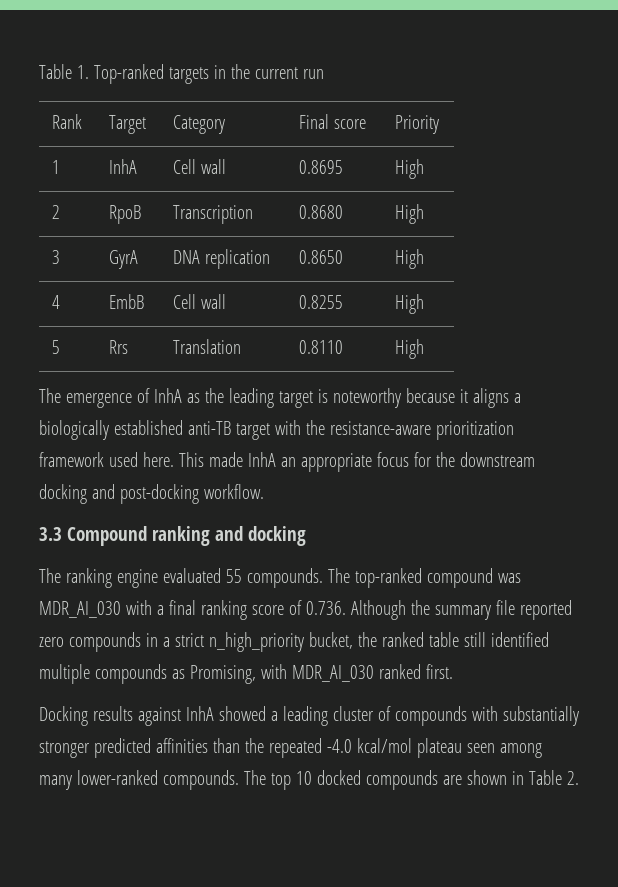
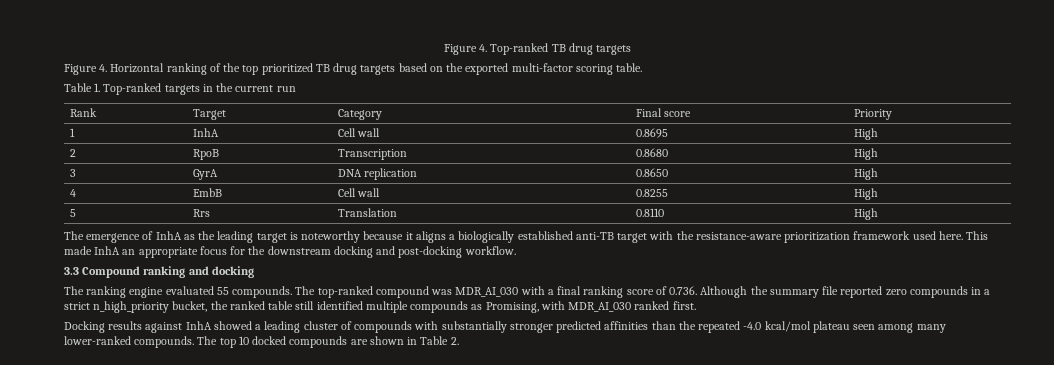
(39, 71) none -> [443,43,632,55] [64,63,643,75] Figure 4. Top-ranked TB drug targets // Figure 4. Horizontal ranking of the top prioritized TB drug targets based on the exported multi-factor scoring table. //

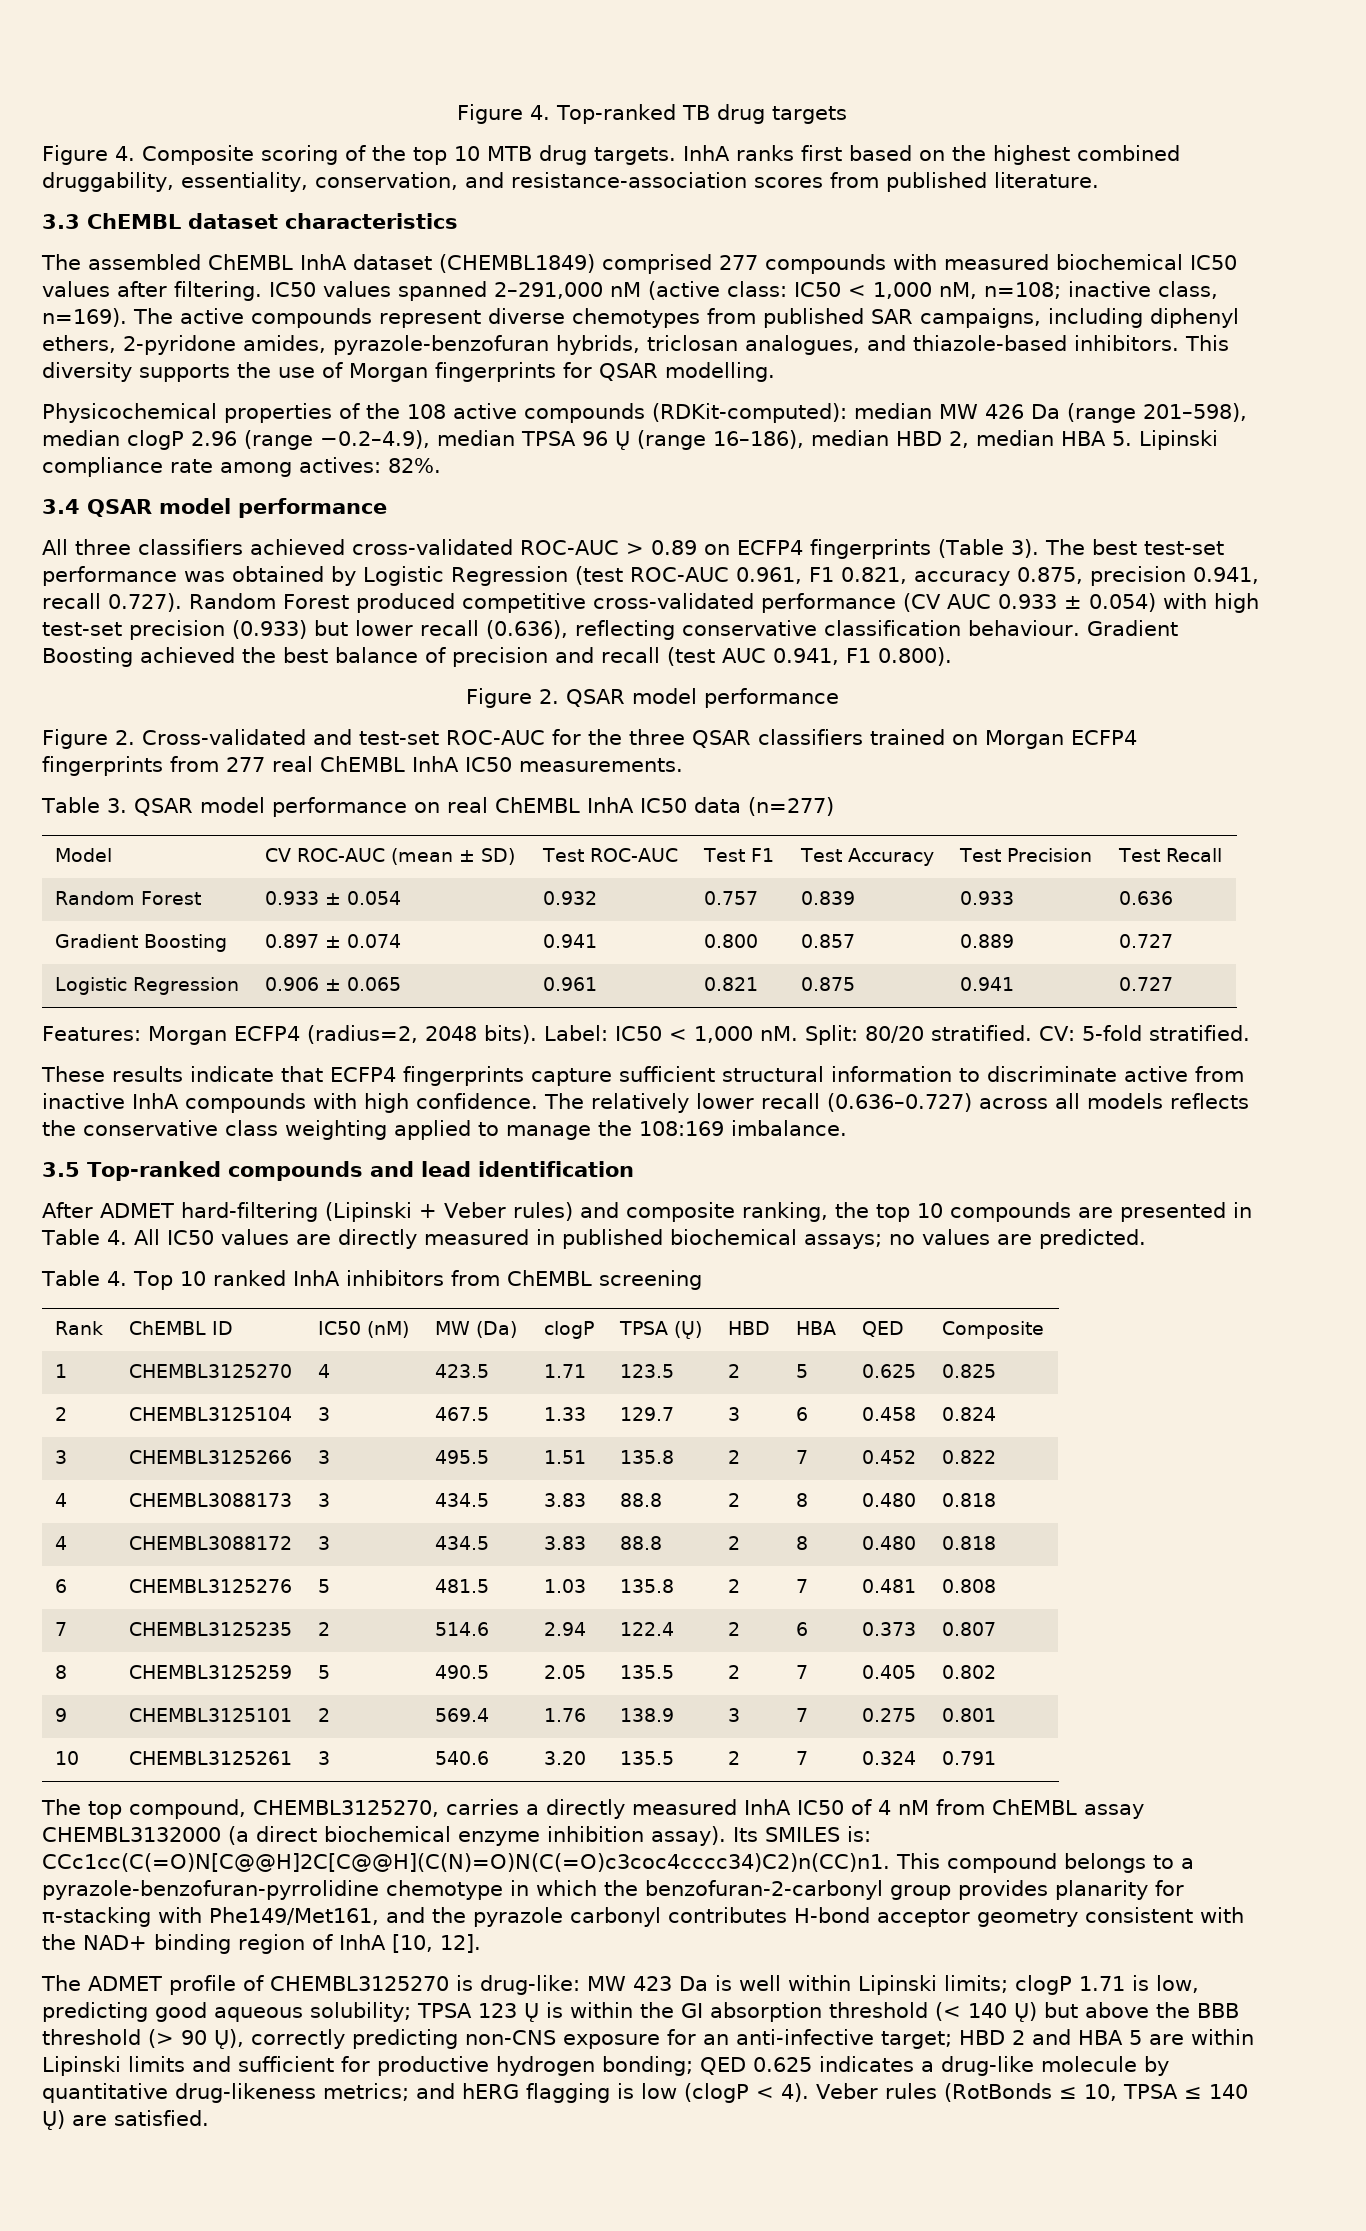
[110,63,207,75] Horizontal ranking -> [141,145,338,165] Composite scoring
[261,63,643,75] [64,83,296,95] [69,108,97,117] [192,109,226,120] [337,109,382,120] [635,108,691,117] [853,109,892,120] [69,128,75,137] [192,128,219,137] [337,128,380,137] [635,128,668,138] [853,128,878,140] [69,149,76,157] [192,149,219,160] [337,149,407,160] [635,148,668,157] [853,148,878,160] [69,169,76,177] [192,169,218,180] [337,168,417,180] [635,168,668,177] [853,168,878,180] [69,189,76,197] [192,188,222,197] [337,188,380,197] [635,189,668,197] [853,188,878,200] [69,209,76,217] [192,209,210,217] [337,208,397,217] [635,208,664,217] [853,208,878,220] [64,231,989,243] [64,246,516,258] [64,266,254,278] [64,286,991,298] [64,301,696,313] [64,321,946,333] [64,336,459,348] prioritized TB drug targets based on the exported multi-factor scoring table. // Table 1. Top-ranked targets in the current run // Rank | Target | Category | Final score | Priority // 1 | InhA | Cell wall | 0.8695 | High // 2 | RpoB | Transcription | 0.8680 | High // 3 | GyrA | DNA replication | 0.8650 | High // 4 | EmbB | Cell wall | 0.8255 | High // 5 | Rrs | Translation | 0.8110 | High // The emergence of InhA as the leading target is noteworthy because it aligns a biologically established anti-TB target with the resistance-aware prioritization framework used here. This made InhA an appropriate focus for the downstream docking and post-docking workflow. // 3.3 Compound ranking and docking // The ranking engine evaluated 55 compounds. The top-ranked compound was MDR_AI_030 with a final ranking score of 0.736. Although the summary file reported zero compounds in a strict n_high_priority bucket, the ranked table still identified multiple compounds as Promising, with MDR_AI_030 ranked first. // Docking results against InhA showed a leading cluster of compounds with substantially stronger predicted affinities than the repeated -4.0 kcal/mol plateau seen among many lower-ranked compounds. The top 10 docked compounds are shown in Table 2. -> [453,145,1180,165] [42,172,1099,192] [42,213,458,229] [41,254,1237,274] [42,281,1218,301] [42,308,1239,328] [42,335,1229,355] [42,362,775,382] [42,403,1247,423] [42,430,1218,450] [42,457,441,477] [42,498,387,518] [42,539,1224,559] [42,566,1259,586] [42,593,1259,613] [42,620,1178,640] [42,647,952,667] [465,688,839,708] [42,729,1137,749] [42,756,683,776] [41,797,834,817] [54,848,112,862] [264,848,515,865] [541,848,678,862] [702,848,774,862] [799,848,934,866] [958,848,1092,862] [1117,848,1223,862] [54,891,201,905] [264,891,401,905] [542,891,597,905] [703,891,758,905] [800,891,855,905] [959,891,1014,905] [1118,891,1173,905] [54,934,227,952] [264,934,401,948] [542,934,597,948] [703,934,758,948] [800,934,855,948] [959,934,1014,948] [1118,934,1173,948] [54,977,239,995] [264,977,401,991] [542,977,597,991] [703,977,758,991] [800,977,855,991] [959,977,1014,991] [1118,977,1173,991] [42,1025,1250,1045] [41,1066,1244,1086] [42,1093,1249,1113] [42,1120,847,1140] [42,1161,634,1181] [42,1202,1252,1222] [41,1229,1146,1249] [41,1270,702,1290] [54,1321,103,1335] [128,1321,233,1335] [317,1321,409,1338] [434,1321,517,1338] [543,1321,594,1339] [618,1321,702,1339] [727,1321,770,1335] [795,1321,836,1335] [861,1321,904,1337] [941,1321,1044,1339] [54,1364,67,1378] [128,1364,292,1378] [317,1364,330,1378] [434,1364,489,1378] [543,1364,586,1378] [619,1364,674,1378] [727,1364,740,1378] [795,1364,808,1378] [861,1364,916,1378] [941,1364,996,1378] [54,1407,67,1421] [128,1407,292,1421] [317,1407,330,1421] [434,1407,489,1421] [543,1407,586,1421] [619,1407,674,1421] [727,1407,740,1421] [795,1407,808,1421] [861,1407,916,1421] [941,1407,996,1421] [54,1450,67,1464] [128,1450,292,1464] [317,1450,330,1464] [434,1450,489,1464] [543,1450,586,1464] [619,1450,674,1464] [727,1450,740,1464] [795,1450,808,1464] [861,1450,916,1464] [941,1450,996,1464] [54,1493,67,1507] [128,1493,292,1507] [317,1493,330,1507] [434,1493,489,1507] [543,1493,586,1507] [619,1493,662,1507] [727,1493,740,1507] [795,1493,808,1507] [861,1493,916,1507] [941,1493,996,1507] [54,1536,67,1550] [128,1536,292,1550] [317,1536,330,1550] [434,1536,489,1550] [543,1536,586,1550] [619,1536,662,1550] [727,1536,740,1550] [795,1536,808,1550] [861,1536,916,1550] [941,1536,996,1550] [54,1579,67,1593] [128,1579,292,1593] [317,1579,330,1593] [434,1579,489,1593] [543,1579,586,1593] [619,1579,674,1593] [727,1579,740,1593] [795,1579,808,1593] [861,1579,916,1593] [941,1579,996,1593] [54,1622,67,1636] [128,1622,292,1636] [317,1622,330,1636] [434,1622,489,1636] [543,1622,586,1636] [619,1622,674,1636] [727,1622,740,1636] [795,1622,808,1636] [861,1622,916,1636] [941,1622,996,1636] [54,1665,67,1679] [128,1665,292,1679] [317,1665,330,1679] [434,1665,489,1679] [543,1665,586,1679] [619,1665,674,1679] [727,1665,740,1679] [795,1665,808,1679] [861,1665,916,1679] [941,1665,996,1679] [54,1708,67,1722] [128,1708,292,1722] [317,1708,330,1722] [434,1708,489,1722] [543,1708,586,1722] [619,1708,674,1722] [727,1708,740,1722] [795,1708,808,1722] [861,1708,916,1722] [941,1708,996,1722] [54,1751,79,1765] [128,1751,292,1765] [317,1751,330,1765] [434,1751,489,1765] [543,1751,586,1765] [619,1751,674,1765] [727,1751,740,1765] [795,1751,808,1765] [861,1751,916,1765] [941,1751,996,1765] [41,1799,1144,1819] [42,1826,871,1846] [42,1853,1194,1873] [42,1880,1184,1900] [42,1907,1244,1927] [42,1934,481,1954] [41,1975,1199,1995] [42,2002,1239,2022] [42,2029,1254,2049] [42,2056,1169,2076] [42,2083,1248,2103] [42,2110,209,2130] 10 MTB drug targets. InhA ranks first based on the highest combined druggability, essentiality, conservation, and resistance-association scores from published literature. // 3.3 ChEMBL dataset characteristics // The assembled ChEMBL InhA dataset (CHEMBL1849) comprised 277 compounds with measured biochemical IC50 values after filtering. IC50 values spanned 2–291,000 nM (active class: IC50 < 1,000 nM, n=108; inactive class, n=169). The active compounds represent diverse chemotypes from published SAR campaigns, including diphenyl ethers, 2-pyridone amides, pyrazole-benzofuran hybrids, triclosan analogues, and thiazole-based inhibitors. This diversity supports the use of Morgan fingerprints for QSAR modelling. // Physicochemical properties of the 108 active compounds (RDKit-computed): median MW 426 Da (range 201–598), median clogP 2.96 (range −0.2–4.9), median TPSA 96 Ų (range 16–186), median HBD 2, median HBA 5. Lipinski compliance rate among actives: 82%. // 3.4 QSAR model performance // All three classifiers achieved cross-validated ROC-AUC > 0.89 on ECFP4 fingerprints (Table 3). The best test-set performance was obtained by Logistic Regression (test ROC-AUC 0.961, F1 0.821, accuracy 0.875, precision 0.941, recall 0.727). Random Forest produced competitive cross-validated performance (CV AUC 0.933 ± 0.054) with high test-set precision (0.933) but lower recall (0.636), reflecting conservative classification behaviour. Gradient Boosting achieved the best balance of precision and recall (test AUC 0.941, F1 0.800). // Figure 2. QSAR model performance // Figure 2. Cross-validated and test-set ROC-AUC for the three QSAR classifiers trained on Morgan ECFP4 fingerprints from 277 real ChEMBL InhA IC50 measurements. // Table 3. QSAR model performance on real ChEMBL InhA IC50 data (n=277) // Model | CV ROC-AUC (mean ± SD) | Test ROC-AUC | Test F1 | Test Accuracy | Test Precision | Test Recall // Random Forest | 0.933 ± 0.054 | 0.932 | 0.757 | 0.839 | 0.933 | 0.636 // Gradient Boosting | 0.897 ± 0.074 | 0.941 | 0.800 | 0.857 | 0.889 | 0.727 // Logistic Regression | 0.906 ± 0.065 | 0.961 | 0.821 | 0.875 | 0.941 | 0.727 // Features: Morgan ECFP4 (radius=2, 2048 bits). Label: IC50 < 1,000 nM. Split: 80/20 stratified. CV: 5-fold stratified. // These results indicate that ECFP4 fingerprints capture sufficient structural information to discriminate active from inactive InhA compounds with high confidence. The relatively lower recall (0.636–0.727) across all models reflects the conservative class weighting applied to manage the 108:169 imbalance. // 3.5 Top-ranked compounds and lead identification // After ADMET hard-filtering (Lipinski + Veber rules) and composite ranking, the top 10 compounds are presented in Table 4. All IC50 values are directly measured in published biochemical assays; no values are predicted. // Table 4. Top 10 ranked InhA inhibitors from ChEMBL screening // Rank | ChEMBL ID | IC50 (nM) | MW (Da) | clogP | TPSA (Ų) | HBD | HBA | QED | Composite // 1 | CHEMBL3125270 | 4 | 423.5 | 1.71 | 123.5 | 2 | 5 | 0.625 | 0.825 // 2 | CHEMBL3125104 | 3 | 467.5 | 1.33 | 129.7 | 3 | 6 | 0.458 | 0.824 // 3 | CHEMBL3125266 | 3 | 495.5 | 1.51 | 135.8 | 2 | 7 | 0.452 | 0.822 // 4 | CHEMBL3088173 | 3 | 434.5 | 3.83 | 88.8 | 2 | 8 | 0.480 | 0.818 // 4 | CHEMBL3088172 | 3 | 434.5 | 3.83 | 88.8 | 2 | 8 | 0.480 | 0.818 // 6 | CHEMBL3125276 | 5 | 481.5 | 1.03 | 135.8 | 2 | 7 | 0.481 | 0.808 // 7 | CHEMBL3125235 | 2 | 514.6 | 2.94 | 122.4 | 2 | 6 | 0.373 | 0.807 // 8 | CHEMBL3125259 | 5 | 490.5 | 2.05 | 135.5 | 2 | 7 | 0.405 | 0.802 // 9 | CHEMBL3125101 | 2 | 569.4 | 1.76 | 138.9 | 3 | 7 | 0.275 | 0.801 // 10 | CHEMBL3125261 | 3 | 540.6 | 3.20 | 135.5 | 2 | 7 | 0.324 | 0.791 // The top compound, CHEMBL3125270, carries a directly measured InhA IC50 of 4 nM from ChEMBL assay CHEMBL3132000 (a direct biochemical enzyme inhibition assay). Its SMILES is: CCc1cc(C(=O)N[C@@H]2C[C@@H](C(N)=O)N(C(=O)c3coc4cccc34)C2)n(CC)n1. This compound belongs to a pyrazole-benzofuran-pyrrolidine chemotype in which the benzofuran-2-carbonyl group provides planarity for π-stacking with Phe149/Met161, and the pyrazole carbonyl contributes H-bond acceptor geometry consistent with the NAD+ binding region of InhA [10, 12]. // The ADMET profile of CHEMBL3125270 is drug-like: MW 423 Da is well within Lipinski limits; clogP 1.71 is low, predicting good aqueous solubility; TPSA 123 Ų is within the GI absorption threshold (< 140 Ų) but above the BBB threshold (> 90 Ų), correctly predicting non-CNS exposure for an anti-infective target; HBD 2 and HBA 5 are within Lipinski limits and sufficient for productive hydrogen bonding; QED 0.625 indicates a drug-like molecule by quantitative drug-likeness metrics; and hERG flagging is low (clogP < 4). Veber rules (RotBonds ≤ 10, TPSA ≤ 140 Ų) are satisfied.

